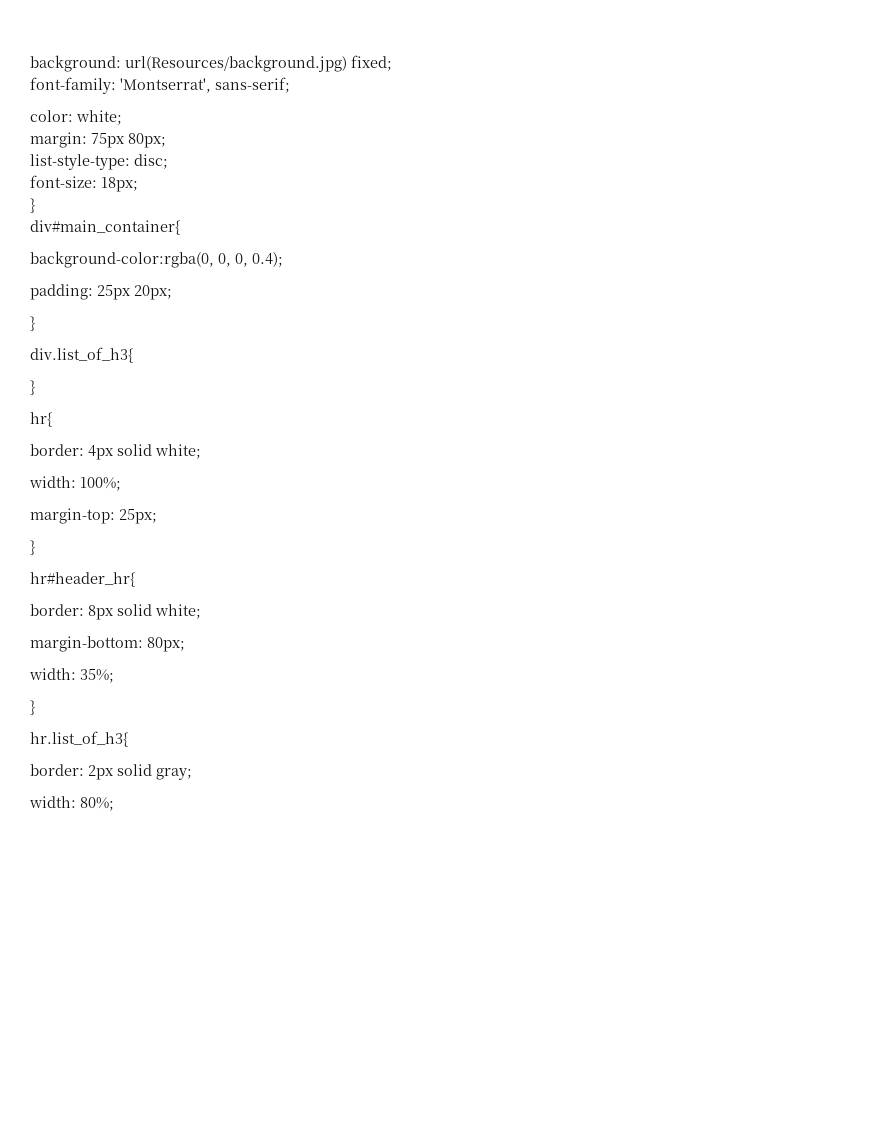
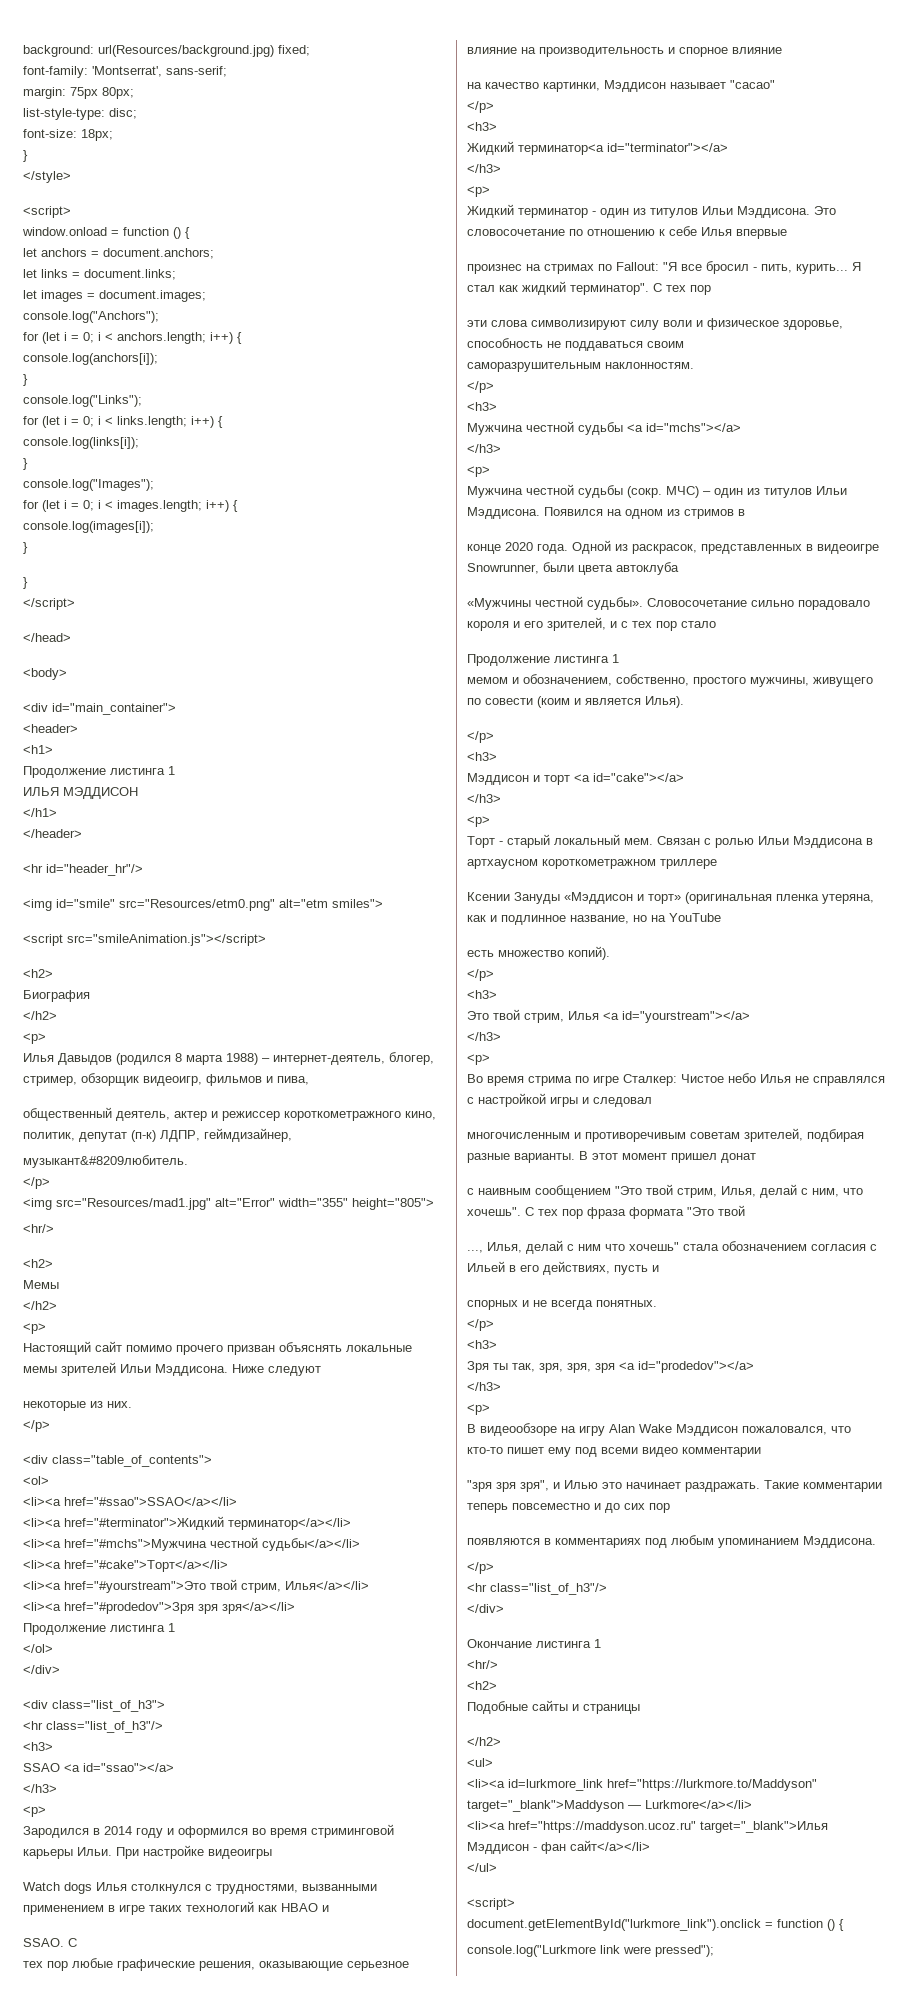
[30,110,122,125] // color: white; -> (227, 71) none
[30,220,180,235] [30,251,283,268] [30,284,172,300] [30,316,35,331] [30,347,133,363] [30,380,35,395] [30,412,52,427] [30,444,201,460] [29,476,121,491] [30,508,157,524] [30,540,35,555] [30,572,135,587] [30,604,201,620] [30,636,185,652] [29,668,114,683] [30,700,35,715] [30,731,128,747] [30,764,192,780] [29,796,114,811] div#main_container{ // background-color:rgba(0, 0, 0, 0.4); // padding: 25px 20px; // } // div.list_of_h3{ // } // hr{ // border: 4px solid white; // width: 100%; // margin-top: 25px; // } // hr#header_hr{ // border: 8px solid white; // margin-bottom: 80px; // width: 35%; // } // hr.list_of_h3{ // border: 2px solid gray; // width: 80%; -> [23,171,71,183] [23,206,71,218] [22,227,190,239] [23,248,214,259] [23,269,176,280] [23,290,206,302] [23,311,159,323] [23,332,242,344] [23,353,158,365] [23,374,28,386] [23,395,142,407] [23,416,223,428] [23,437,139,449] [23,458,28,470] [23,479,154,491] [23,500,238,512] [23,521,154,533] [23,542,28,554] [23,577,28,589] [23,598,75,610] [23,633,71,642] [23,668,67,680] [23,703,176,715] [23,724,78,733] [23,745,53,754] [23,766,175,778] [23,787,138,799] [23,808,57,817] [23,829,82,838] [23,864,143,876] [23,899,383,911] [23,934,266,946] [23,969,53,978] [23,990,90,1002] [23,1011,57,1020] [23,1033,46,1044] [23,1052,434,1065] [23,1073,309,1086] [23,1107,436,1121] [23,1128,292,1142] [23,1155,188,1168] [23,1177,50,1189] [23,1198,434,1210] [23,1224,54,1233] [23,1259,53,1268] [23,1280,59,1289] [23,1301,57,1310] [23,1323,46,1334] [23,1341,412,1355] [23,1362,321,1376] [23,1401,132,1411] [23,1420,50,1432] [23,1455,212,1467] [23,1476,49,1485] [23,1497,237,1506] [23,1516,351,1530] [23,1537,360,1551] [23,1560,228,1572] [23,1579,369,1593] [23,1602,295,1614] [23,1623,175,1635] [23,1644,53,1653] [23,1665,60,1674] [23,1700,165,1712] [23,1721,163,1733] [23,1742,53,1751] [23,1763,174,1772] [23,1784,57,1793] [23,1806,46,1817] [23,1824,394,1838] [23,1845,272,1859] [23,1882,377,1894] [23,1901,329,1915] [23,1938,77,1947] [23,1958,409,1971] [467,47,782,57] [467,80,775,92] [467,101,494,113] [467,122,497,131] [467,141,728,155] [467,164,501,173] [467,186,490,197] [467,204,836,218] [467,226,787,239] [467,261,861,274] [467,281,711,295] [467,318,843,330] [467,338,684,351] [467,362,694,372] [467,381,494,393] [467,402,497,411] [467,421,741,435] [467,444,501,453] [467,466,490,477] [467,484,847,498] [467,507,745,519] [467,540,879,554] [467,562,679,575] [467,596,870,610] [467,617,716,631] [467,654,619,666] [467,674,873,687] [467,696,684,708] [467,731,494,743] [467,752,497,761] [467,773,684,785] [467,794,501,803] [467,816,490,827] [467,834,873,848] [467,859,717,869] [467,892,874,904] [467,913,721,925] [467,946,610,960] [467,969,494,981] [467,990,497,999] [467,1009,750,1023] [467,1032,501,1041] [467,1054,490,1065] [467,1073,885,1086] [467,1093,652,1107] [467,1128,864,1142] [467,1151,756,1163] [467,1184,863,1198] [467,1205,745,1219] [467,1240,877,1254] [467,1261,659,1275] [467,1300,657,1310] [467,1319,494,1331] [467,1340,497,1349] [467,1361,754,1373] [467,1382,501,1391] [467,1404,490,1415] [467,1423,851,1436] [467,1447,761,1457] [467,1480,882,1492] [467,1503,670,1513] [467,1535,876,1548] [467,1562,494,1574] [467,1583,607,1595] [467,1604,504,1613] [467,1639,601,1648] [467,1660,498,1669] [467,1681,497,1690] [467,1700,640,1714] [467,1737,501,1746] [467,1758,493,1767] [467,1779,817,1791] [467,1800,752,1812] [467,1821,828,1833] [467,1840,650,1854] [467,1863,497,1872] [467,1898,515,1910] [467,1919,844,1931] [467,1945,714,1957] </style> // <script> // window.onload = function () { // let anchors = document.anchors; // let links = document.links; // let images = document.images; // console.log("Anchors"); // for (let i = 0; i < anchors.length; i++) { // console.log(anchors[i]); // } // console.log("Links"); // for (let i = 0; i < links.length; i++) { // console.log(links[i]); // } // console.log("Images"); // for (let i = 0; i < images.length; i++) { // console.log(images[i]); // } // } // </script> // </head> // <body> // <div id="main_container"> // <header> // <h1> // Продолжение листинга 1 // ИЛЬЯ МЭДДИСОН // </h1> // </header> // <hr id="header_hr"/> // <img id="smile" src="Resources/etm0.png" alt="etm smiles"> // <script src="smileAnimation.js"></script> // <h2> // Биография // </h2> // <p> // Илья Давыдов (родился 8 марта 1988) – интернет-деятель, блогер, стример, обзорщик видеоигр, фильмов и пива, // общественный деятель, актер и режиссер короткометражного кино, политик, депутат (п-к) ЛДПР, геймдизайнер, // музыкант&#8209любитель. // </p> // <img src="Resources/mad1.jpg" alt="Error" width="355" height="805"> // <hr/> // <h2> // Мемы // </h2> // <p> // Настоящий сайт помимо прочего призван объяснять локальные мемы зрителей Ильи Мэддисона. Ниже следуют // некоторые из них. // </p> // <div class="table_of_contents"> // <ol> // <li><a href="#ssao">SSAO</a></li> // <li><a href="#terminator">Жидкий терминатор</a></li> // <li><a href="#mchs">Мужчина честной судьбы</a></li> // <li><a href="#cake">Торт</a></li> // <li><a href="#yourstream">Это твой стрим, Илья</a></li> // <li><a href="#prodedov">Зря зря зря</a></li> // Продолжение листинга 1 // </ol> // </div> // <div class="list_of_h3"> // <hr class="list_of_h3"/> // <h3> // SSAO <a id="ssao"></a> // </h3> // <p> // Зародился в 2014 году и оформился во время стриминговой карьеры Ильи. При настройке видеоигры // Watch dogs Илья столкнулся с трудностями, вызванными применением в игре таких технологий как HBAO и // SSAO. С // тех пор любые графические решения, оказывающие серьезное влияние на производительность и спорное влияние // на качество картинки, Мэддисон называет "сасао" // </p> // <h3> // Жидкий терминатор<a id="terminator"></a> // </h3> // <p> // Жидкий терминатор - один из титулов Ильи Мэддисона. Это словосочетание по отношению к себе Илья впервые // произнес на стримах по Fallout: "Я все бросил - пить, курить... Я стал как жидкий терминатор". С тех пор // эти слова символизируют силу воли и физическое здоровье, способность не поддаваться своим // саморазрушительным наклонностям. // </p> // <h3> // Мужчина честной судьбы <a id="mchs"></a> // </h3> // <p> // Мужчина честной судьбы (сокр. МЧС) – один из титулов Ильи Мэддисона. Появился на одном из стримов в // конце 2020 года. Одной из раскрасок, представленных в видеоигре Snowrunner, были цвета автоклуба // «Мужчины честной судьбы». Словосочетание сильно порадовало короля и его зрителей, и с тех пор стало // Продолжение листинга 1 // мемом и обозначением, собственно, простого мужчины, живущего по совести (коим и является Илья). // </p> // <h3> // Мэддисон и торт <a id="cake"></a> // </h3> // <p> // Торт - старый локальный мем. Связан с ролью Ильи Мэддисона в артхаусном короткометражном триллере // Ксении Зануды «Мэддисон и торт» (оригинальная пленка утеряна, как и подлинное название, но на YouTube // есть множество копий). // </p> // <h3> // Это твой стрим, Илья <a id="yourstream"></a> // </h3> // <p> // Во время стрима по игре Сталкер: Чистое небо Илья не справлялся с настройкой игры и следовал // многочисленным и противоречивым советам зрителей, подбирая разные варианты. В этот момент пришел донат // с наивным сообщением "Это твой стрим, Илья, делай с ним, что хочешь". С тех пор фраза формата "Это твой // ..., Илья, делай с ним что хочешь" стала обозначением согласия с Ильей в его действиях, пусть и // спорных и не всегда понятных. // </p> // <h3> // Зря ты так, зря, зря, зря <a id="prodedov"></a> // </h3> // <p> // В видеообзоре на игру Alan Wake Мэддисон пожаловался, что кто-то пишет ему под всеми видео комментарии // "зря зря зря", и Илью это начинает раздражать. Такие комментарии теперь повсеместно и до сих пор // появляются в комментариях под любым упоминанием Мэддисона. // </p> // <hr class="list_of_h3"/> // </div> // Окончание листинга 1 // <hr/> // <h2> // Подобные сайты и страницы // </h2> // <ul> // <li><a id=lurkmore_link href="https://lurkmore.to/Maddyson" target="_blank">Maddyson — Lurkmore</a></li> // <li><a href="https://maddyson.ucoz.ru" target="_blank">Илья Мэддисон - фан сайт</a></li> // </ul> // <script> // document.getElementById("lurkmore_link").onclick = function () { // console.log("Lurkmore link were pressed");

